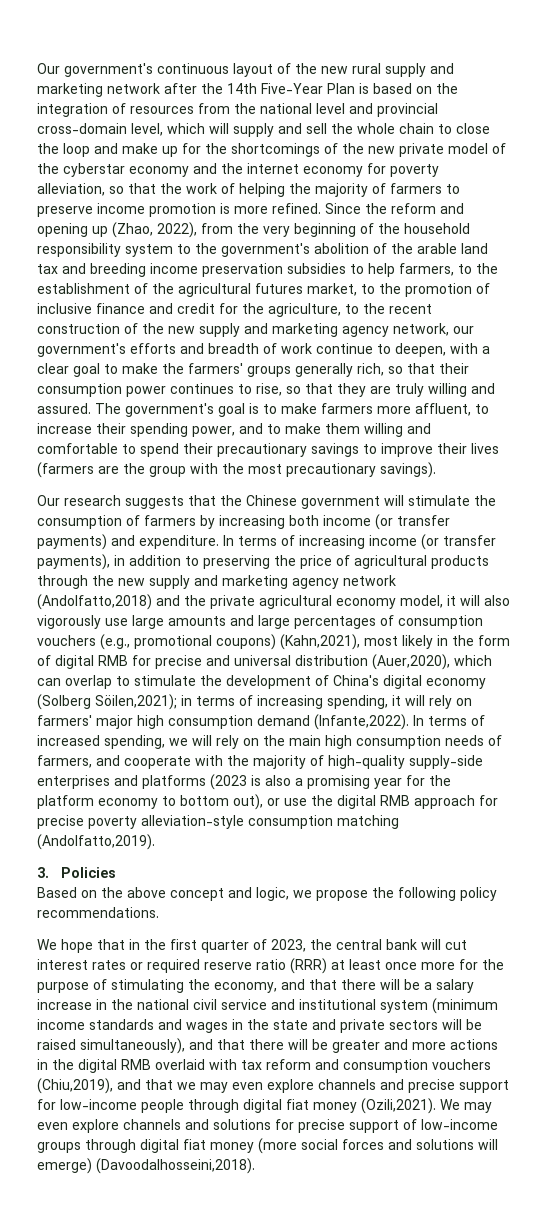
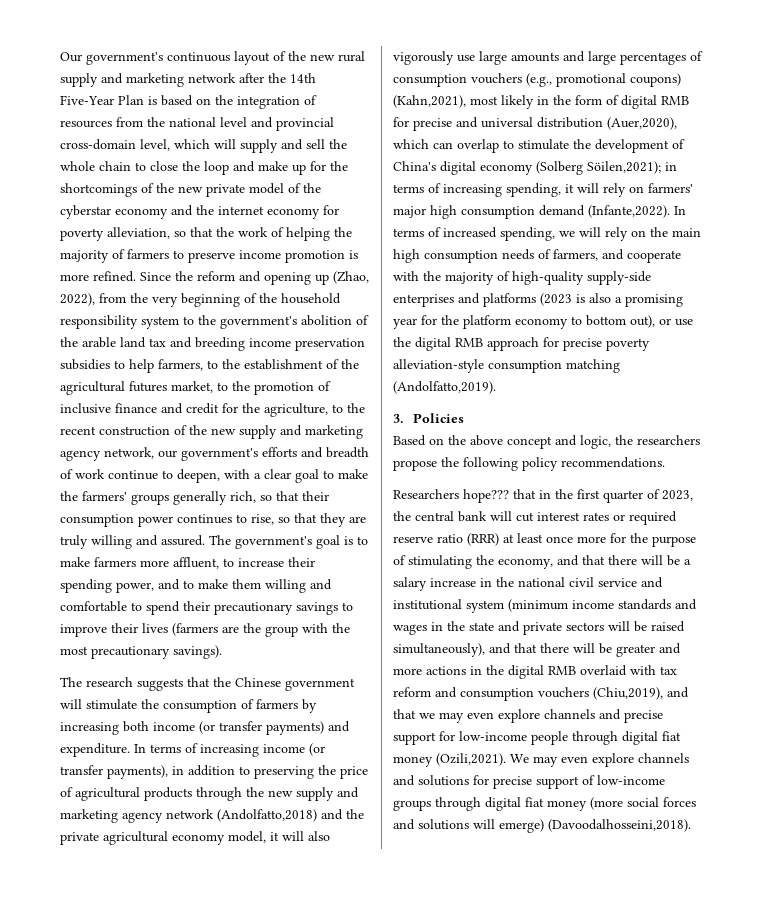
[37,495,60,506] Our -> [60,677,82,687] The
[293,890,312,898] we -> [615,435,700,445] the researchers
[37,939,93,953] We hope -> [393,489,509,503] Researchers hope???

